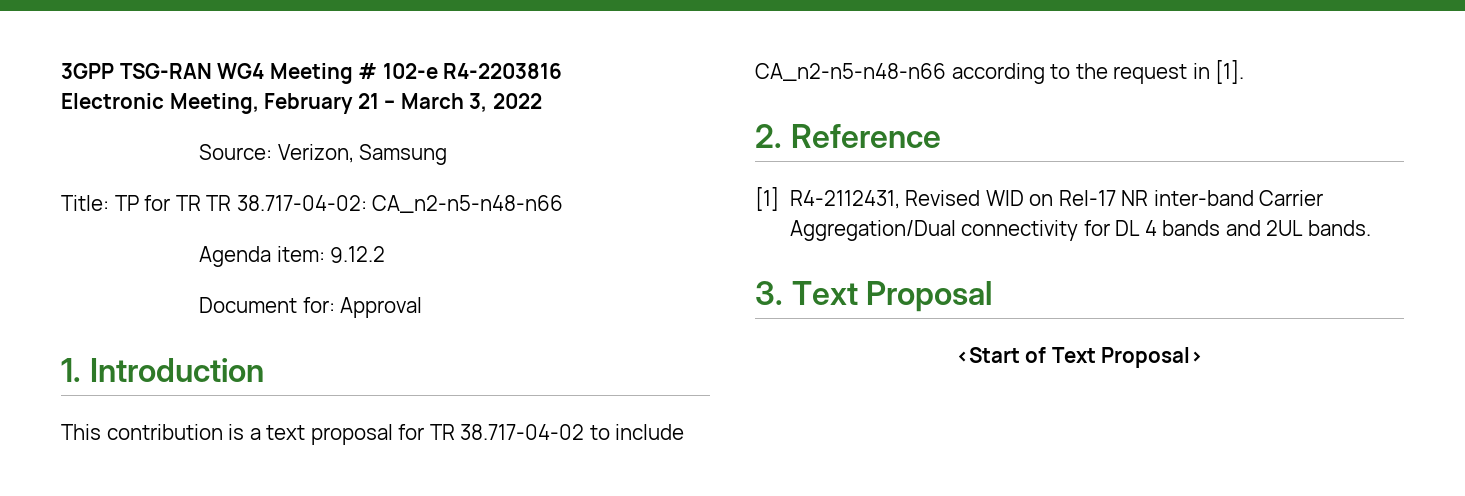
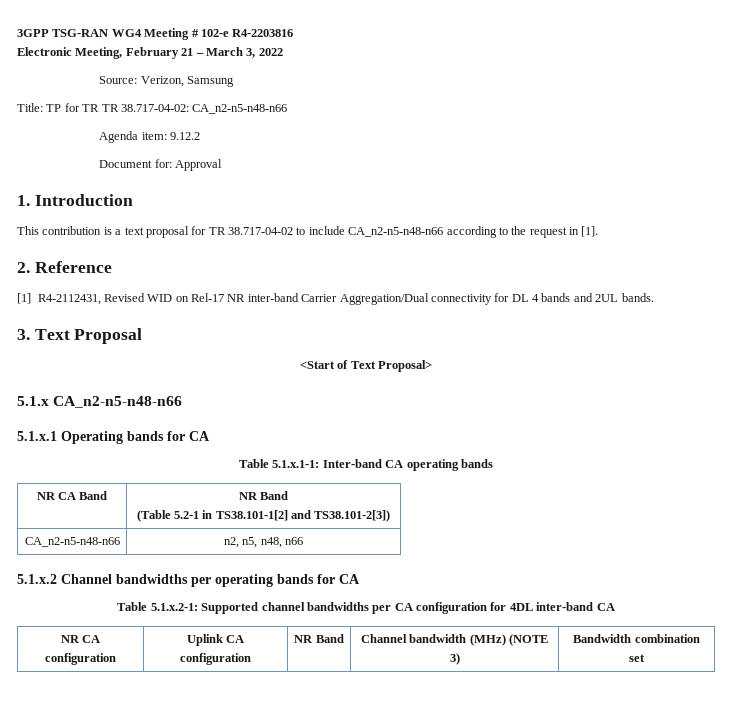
(1204, 357) none -> [17,396,183,408] [17,431,210,444] [239,459,493,471] [36,491,108,500] [238,491,289,500] [136,510,391,522] [24,537,120,547] [223,537,304,548] [17,574,360,587] [117,602,615,614] [60,635,101,643] [45,653,116,665] [186,634,245,646] [180,653,251,665] [294,634,344,643] [360,634,549,646] [449,653,460,665] [573,634,700,643] [629,654,645,662] // 5.1.x CA_n2-n5-n48-n66 // 5.1.x.1 Operating bands for CA // Table 5.1.x.1-1: Inter-band CA operating bands // NR CA Band | NR Band // (Table 5.2-1 in TS38.101-1[2] and TS38.101-2[3]) // CA_n2-n5-n48-n66 | n2, n5, n48, n66 // 5.1.x.2 Channel bandwidths per operating bands for CA // Table 5.1.x.2-1: Supported channel bandwidths per CA configuration for 4DL inter-band CA // NR CA configuration | Uplink CA configuration | NR Band | Channel bandwidth (MHz) (NOTE 3) | Bandwidth combination set

